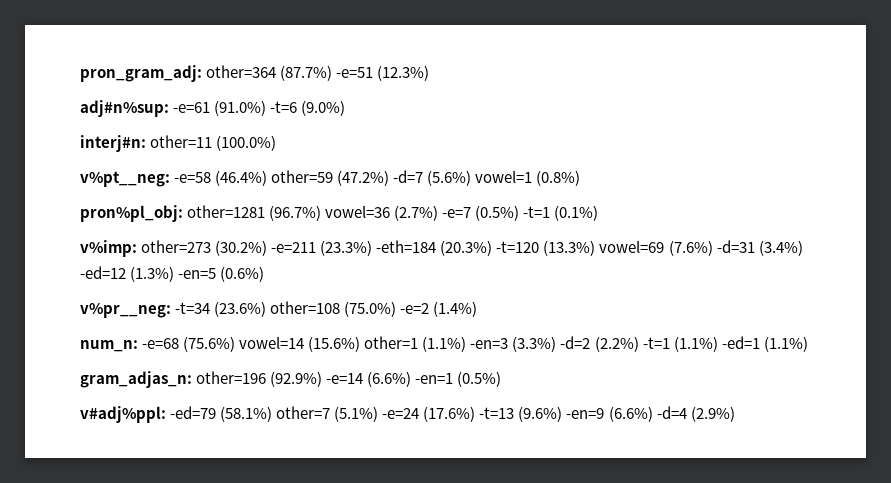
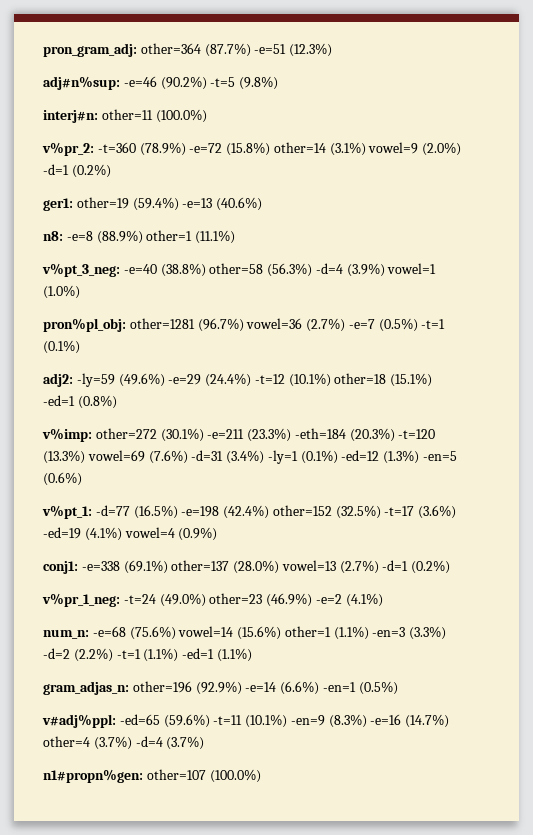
[173,100,346,116] -e=61 (91.0%) -t=6 (9.0%) -> [123,76,279,90] -e=46 (90.2%) -t=5 (9.8%)
[80,170,581,187] v%pt__neg: -e=58 (46.4%) other=59 (47.2%) -d=7 (5.6%) vowel=1 (0.8%) -> [42,142,462,156] [43,164,111,178] [43,197,263,211] [43,230,236,244] [42,263,437,277] [43,285,80,299] v%pr_2: -t=360 (78.9%) -e=72 (15.8%) other=14 (3.1%) vowel=9 (2.0%) -d=1 (0.2%) // ger1: other=19 (59.4%) -e=13 (40.6%) // n8: -e=8 (88.9%) other=1 (11.1%) // v%pt_3_neg: -e=40 (38.8%) other=58 (56.3%) -d=4 (3.9%) vowel=1 (1.0%)
(599, 213) none -> [43,373,433,387] [43,395,117,409] // adj2: -ly=59 (49.6%) -e=29 (24.4%) -t=12 (10.1%) other=18 (15.1%) -ed=1 (0.8%)
[141,240,268,256] other=273 (30.2%) -> [95,428,204,442] other=272 (30.1%)
(803, 248) none -> [267,450,338,464] -ly=1 (0.1%)
[80,301,478,318] v%pr__neg: -t=34 (23.6%) other=108 (75.0%) -e=2 (1.4%) -> [42,505,457,519] [43,527,218,541] [43,560,451,574] [42,593,383,607] v%pt_1: -d=77 (16.5%) -e=198 (42.4%) other=152 (32.5%) -t=17 (3.6%) -ed=19 (4.1%) vowel=4 (0.9%) // conj1: -e=338 (69.1%) other=137 (28.0%) vowel=13 (2.7%) -d=1 (0.2%) // v%pr_1_neg: -t=24 (49.0%) other=23 (46.9%) -e=2 (4.1%)
[170,406,735,422] -ed=79 (58.1%) other=7 (5.1%) -e=24 (17.6%) -t=13 (9.6%) -en=9 (6.6%) -d=4 (2.9%) -> [119,714,450,728] [43,736,205,750] [43,769,261,783] -ed=65 (59.6%) -t=11 (10.1%) -en=9 (8.3%) -e=16 (14.7%) other=4 (3.7%) -d=4 (3.7%) // n1#propn%gen: other=107 (100.0%)

